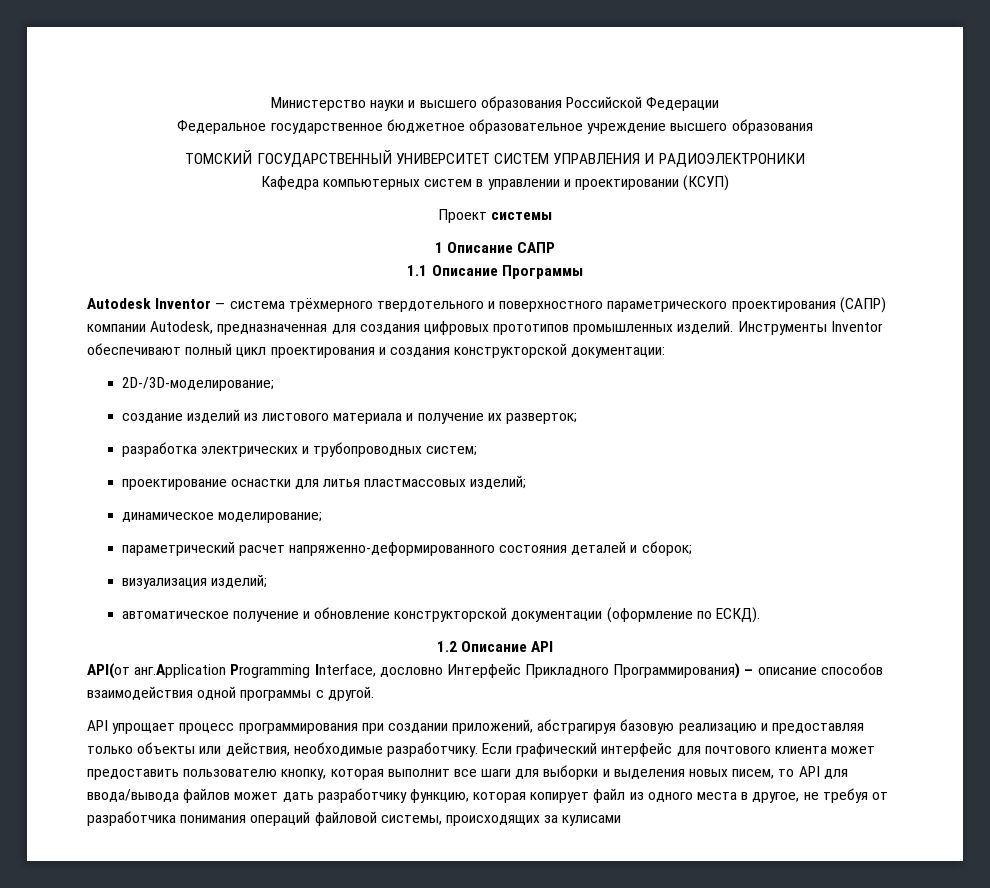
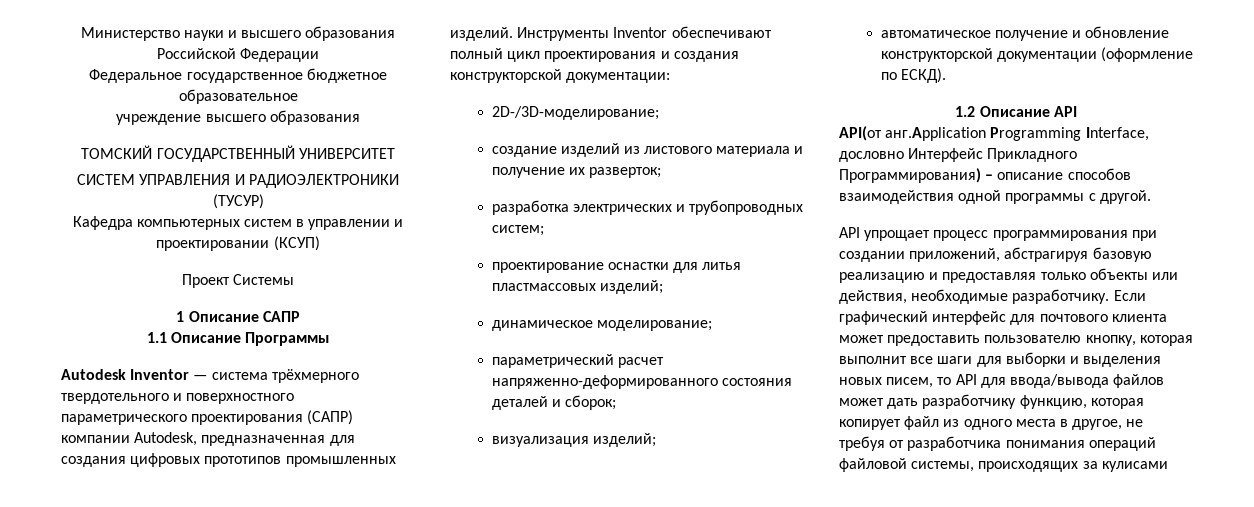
(583, 126) none -> (298, 96) //
(490, 158) none -> (395, 153) //
(805, 160) none -> [212,194,264,209] (ТУСУР)
[491,212,553,220] системы -> [233,274,295,285] Системы

